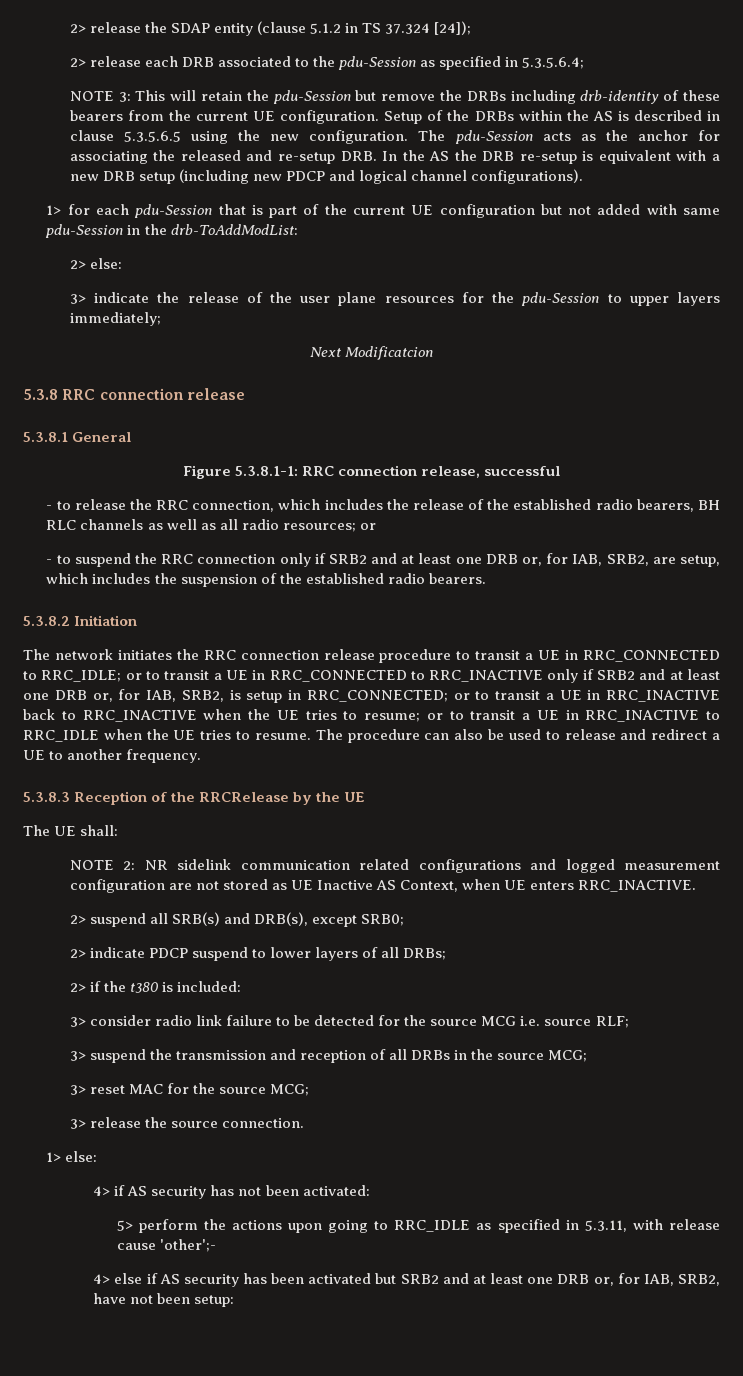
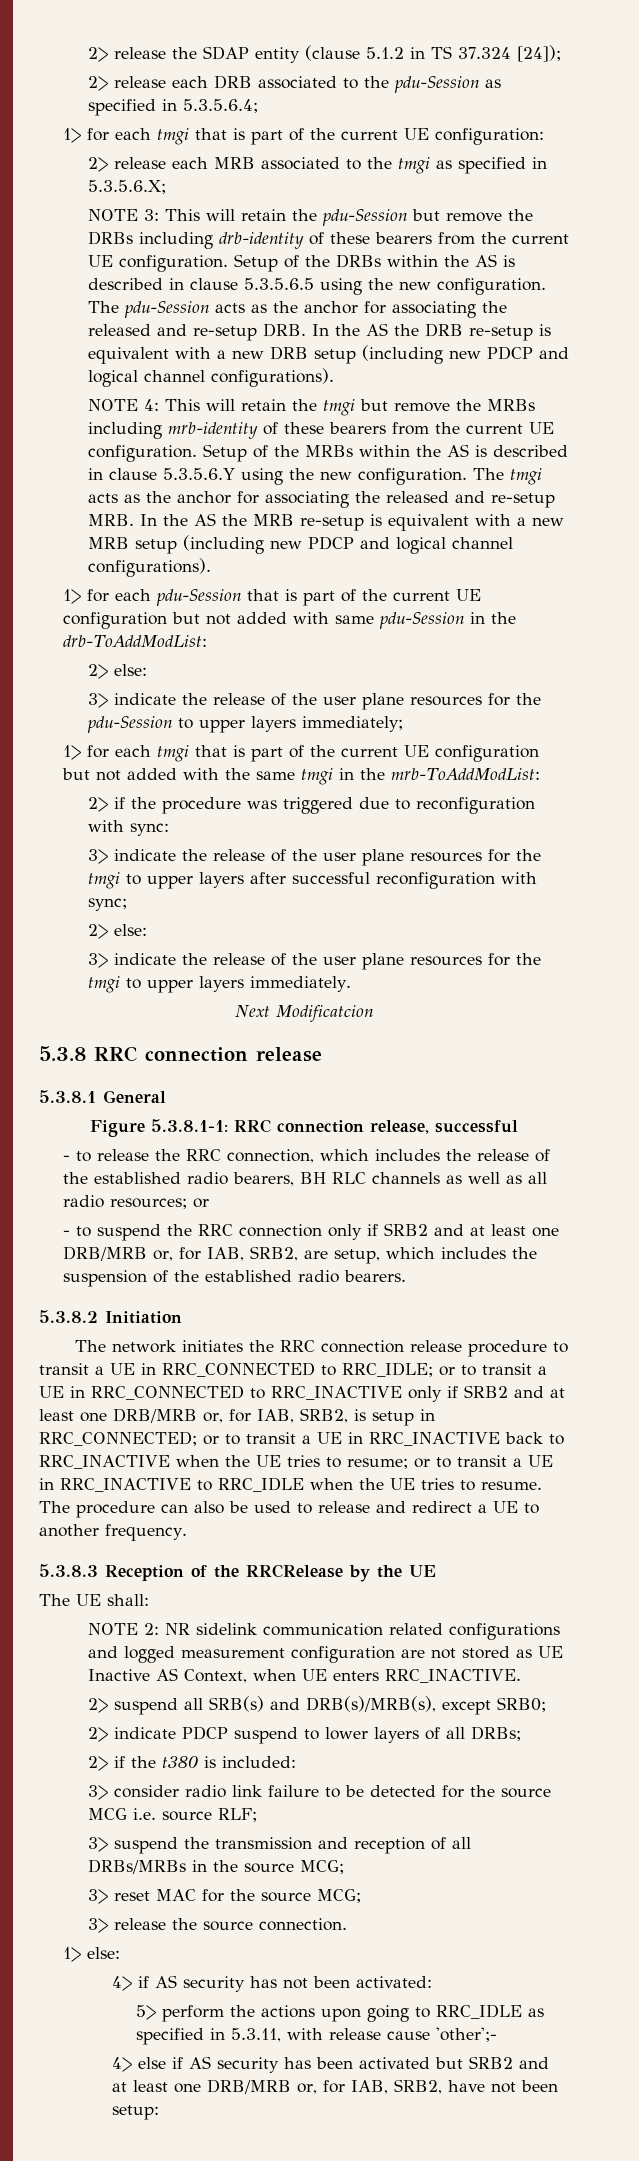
(585, 63) none -> [63,128,545,145] [87,157,547,174] [87,180,166,194] // 1> for each tmgi that is part of the current UE configuration: // 2> release each MRB associated to the tmgi as specified in 5.3.5.6.X;
(584, 176) none -> [87,399,535,416] [87,422,554,439] [87,444,568,462] [87,468,542,485] [87,491,555,508] [87,513,564,531] [87,535,513,554] [87,558,211,577] // NOTE 4: This will retain the tmgi but remove the MRBs including mrb-identity of these bearers from the current UE configuration. Setup of the MRBs within the AS is described in clause 5.3.5.6.Y using the new configuration. The tmgi acts as the anchor for associating the released and re-setup MRB. In the AS the MRB re-setup is equivalent with a new MRB setup (including new PDCP and logical channel configurations).
(161, 319) none -> [63,745,540,762] [62,768,541,785] [87,797,535,814] [87,820,169,836] [87,849,541,866] [87,872,537,889] [87,898,127,911] [87,924,147,939] [87,953,541,970] [87,976,351,993] // 1> for each tmgi that is part of the current UE configuration but not added with the same tmgi in the mrb-ToAddModList: // 2> if the procedure was triggered due to reconfiguration with sync: // 3> indicate the release of the user plane resources for the tmgi to upper layers after successful reconfiguration with sync; // 2> else: // 3> indicate the release of the user plane resources for the tmgi to upper layers immediately.
[485,554,518,564] DRB -> [63,1246,148,1261] DRB/MRB
[54,690,87,700] DRB -> [113,1408,197,1423] DRB/MRB
[254,912,309,926] DRB(s), -> [305,1696,436,1712] DRB(s)/MRB(s),
[411,1050,451,1060] DRBs -> [87,1859,186,1874] DRBs/MRBs
[557,1274,590,1284] DRB -> [206,2079,291,2094] DRB/MRB

